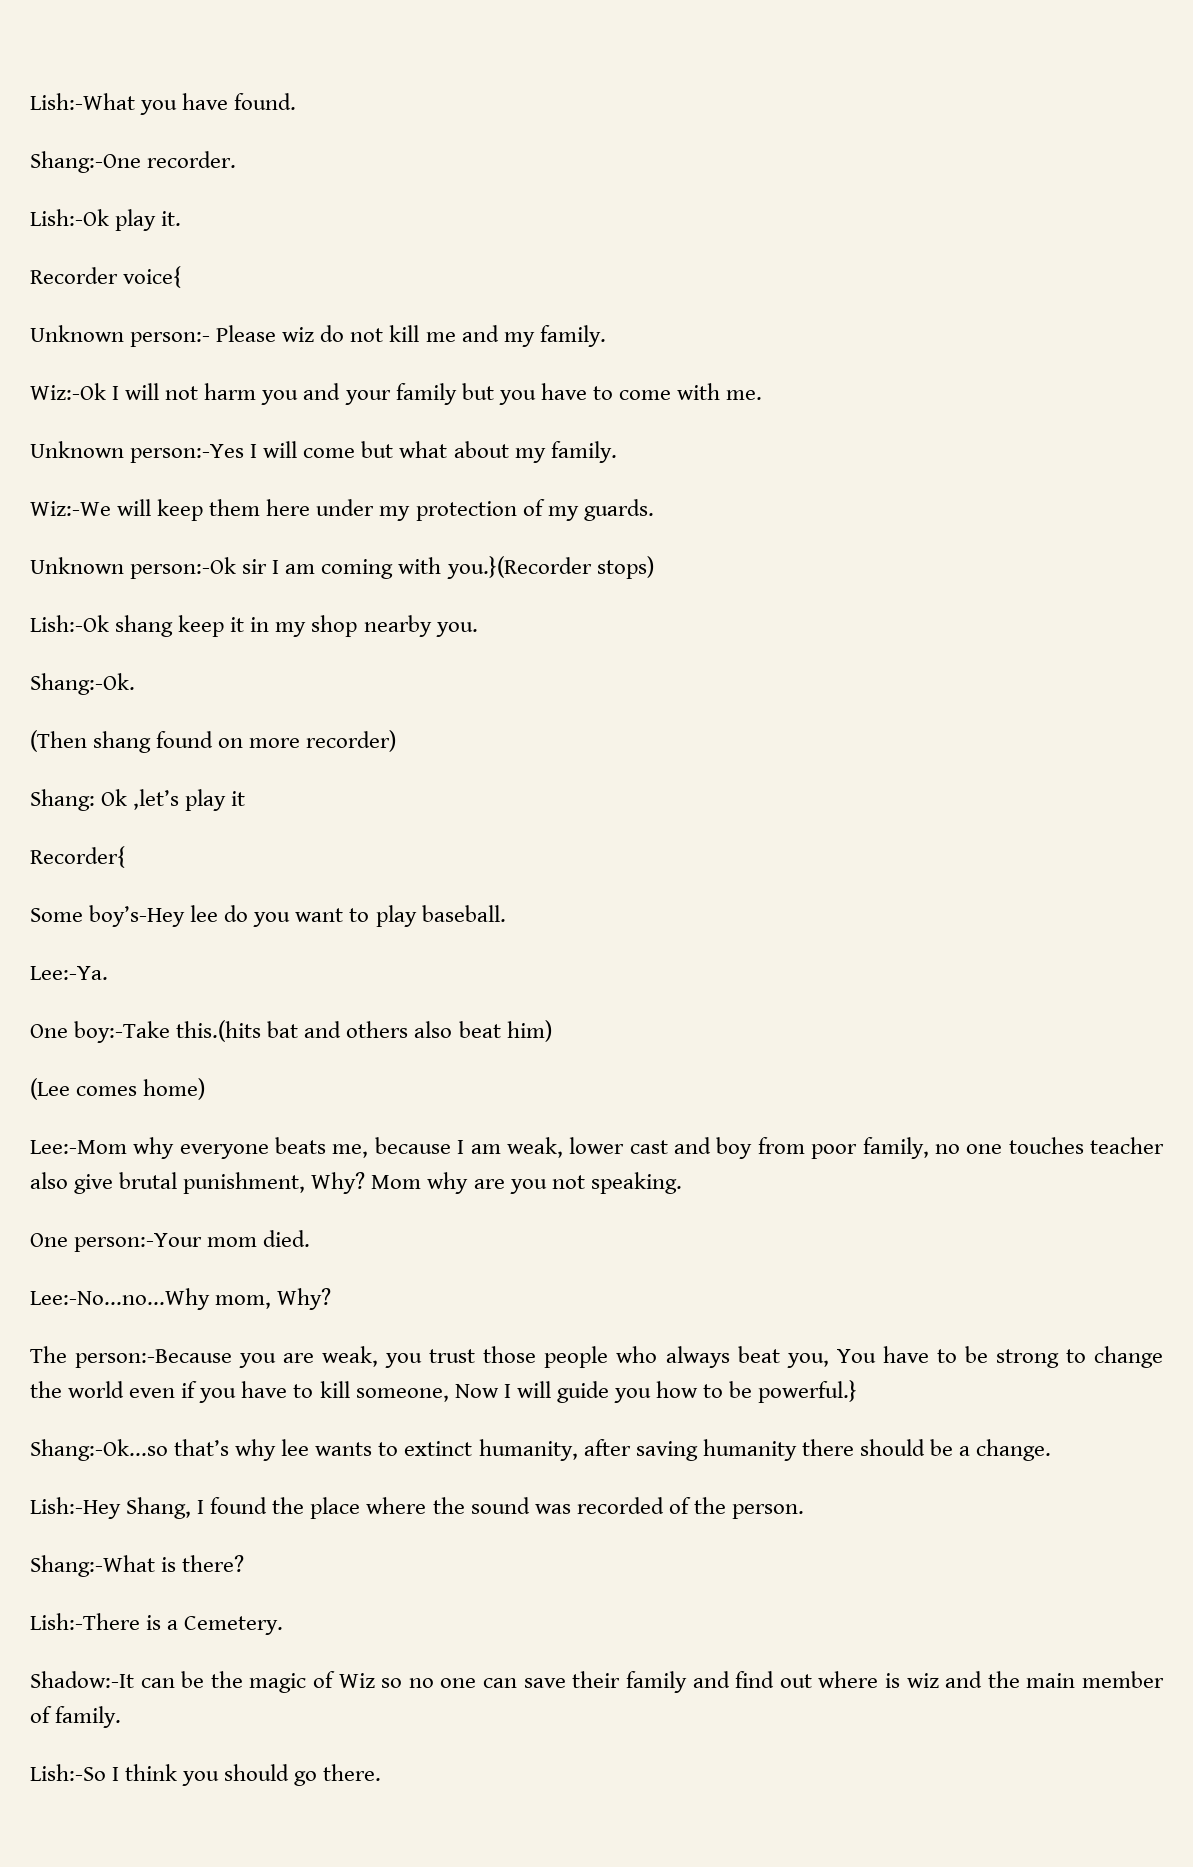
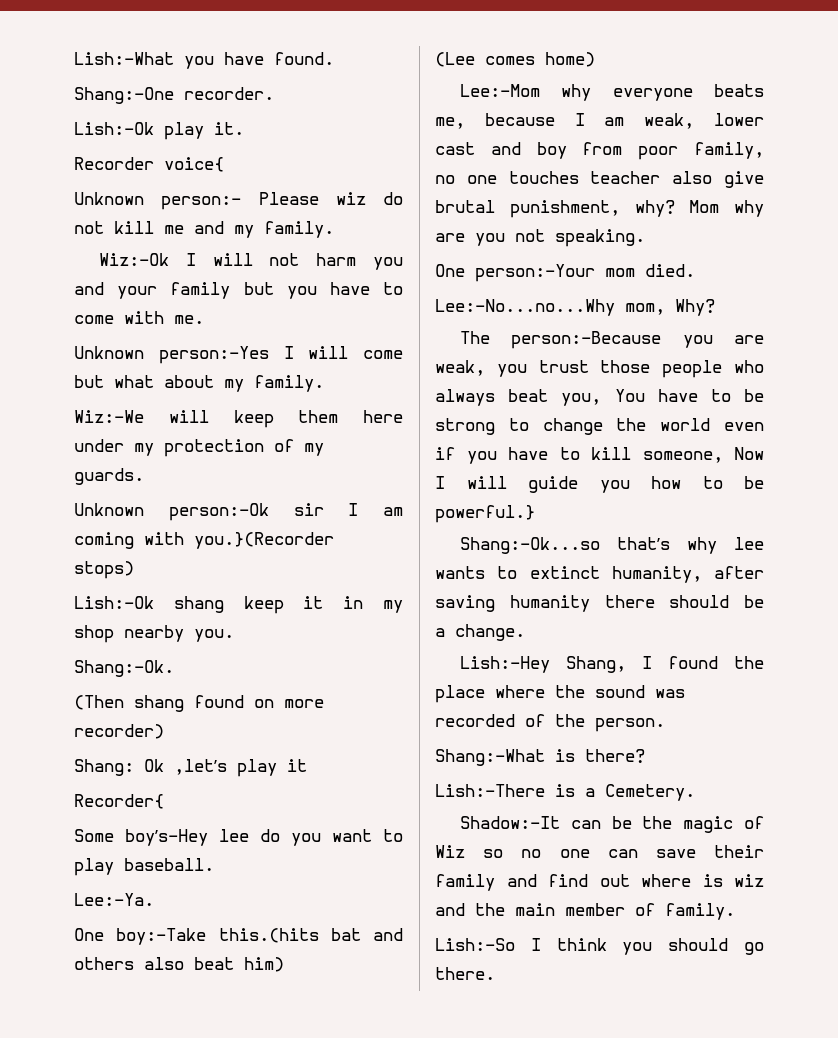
[311,1172,366,1194] Why? -> [634,200,675,217] why?

